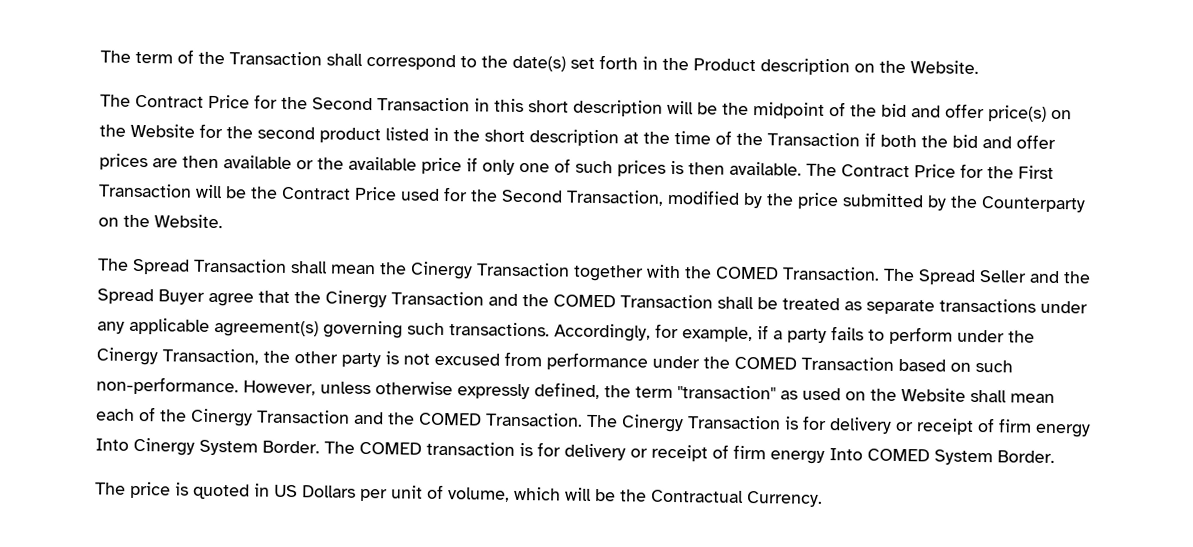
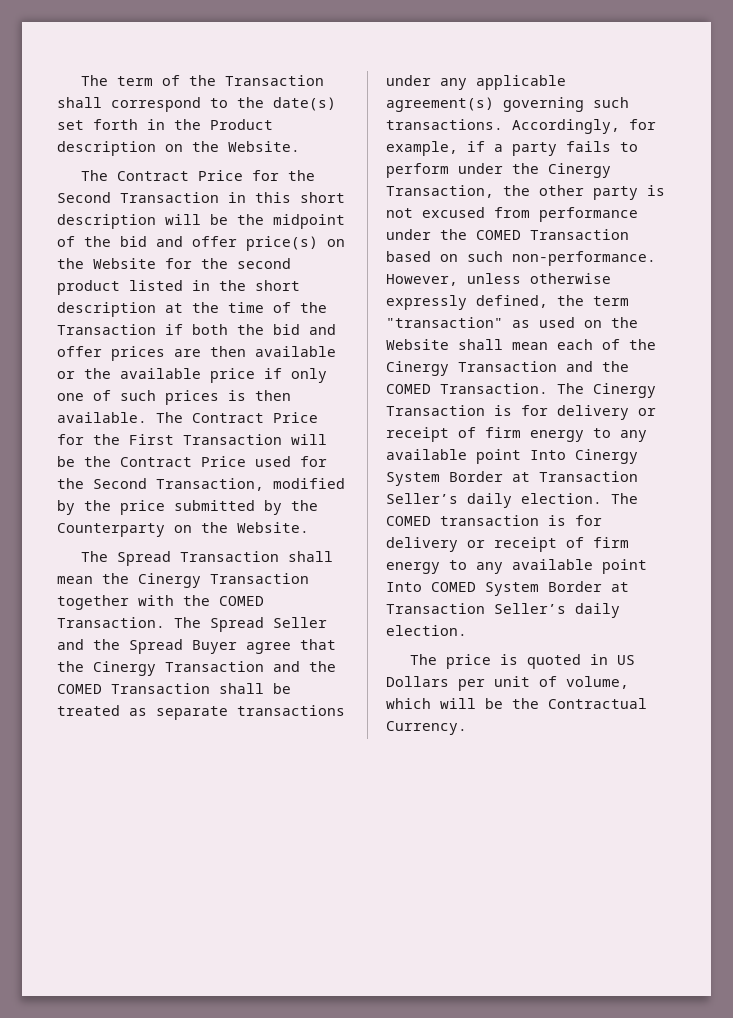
[95,437,320,456] Into Cinergy System Border. -> [593,428,647,442] [386,449,638,464] [386,471,638,486] [386,493,602,508] to any available point Into Cinergy System Border at Transaction Seller’s daily election.
[829,448,1055,466] Into COMED System Border. -> [449,559,647,574] [386,581,629,596] [386,603,620,618] [386,625,467,636] to any available point Into COMED System Border at Transaction Seller’s daily election.

